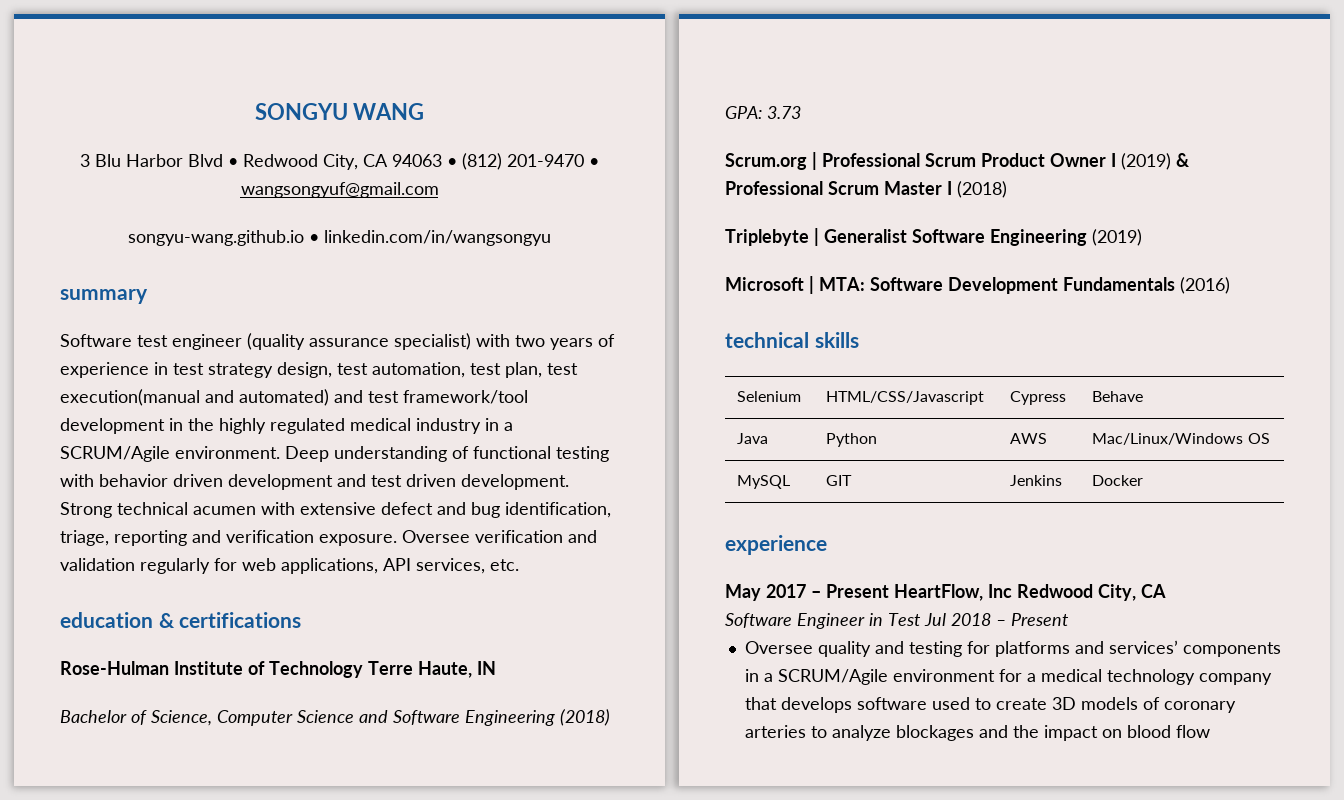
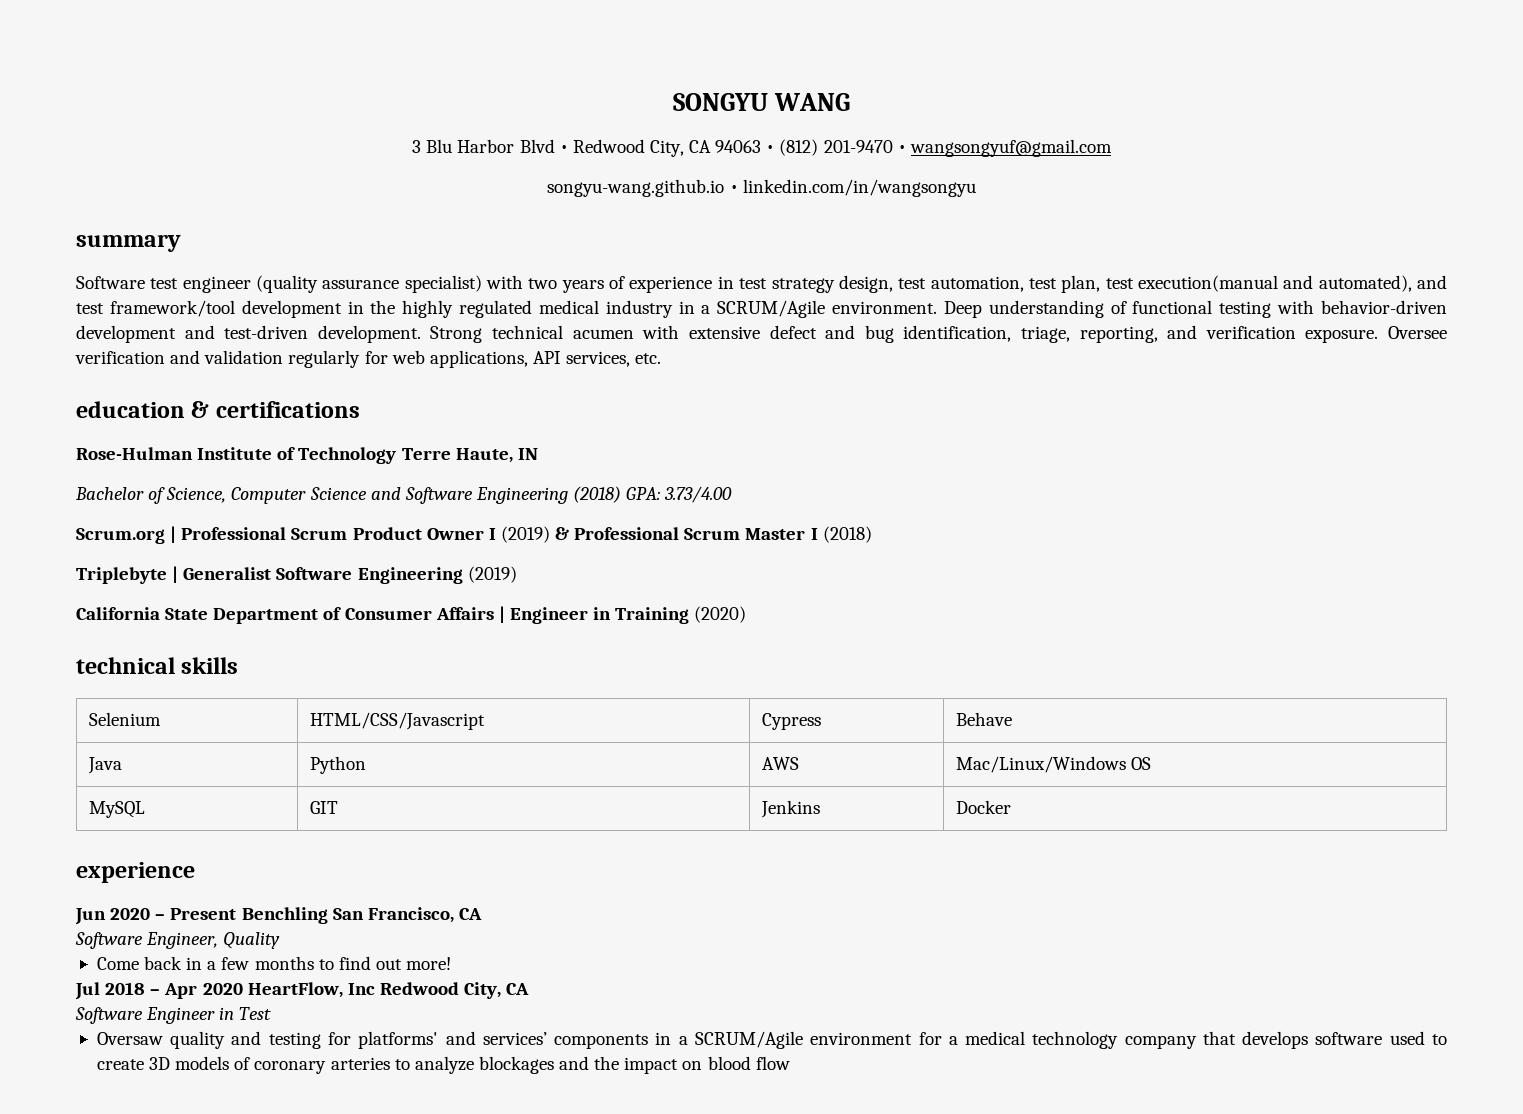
[239,389,329,406] automated) -> [1318,275,1412,292] automated),
[99,474,456,490] behavior driven development and test driven -> [1321,300,1448,314] [76,325,309,343] behavior-driven development and test-driven
[114,530,187,546] reporting -> [1079,326,1158,343] reporting,
[767,106,801,119] 3.73 -> [664,486,733,503] 3.73/4.00
[725,276,1230,294] Microsoft | MTA: Software Development Fundamentals (2016) -> [76,606,747,624] California State Department of Consumer Affairs | Engineer in Training (2020)
[725,584,889,601] May 2017 – Present -> [75,907,482,925] [75,932,281,949] [96,956,452,970] [75,982,243,1000] Jun 2020 – Present Benchling San Francisco, CA // Software Engineer, Quality // Come back in a few months to find out more! // Jul 2018 – Apr 2020
[924,613,1069,626] [744,641,813,654] Jul 2018 – Present // Oversee -> [96,1032,163,1045] // Oversaw
[994,641,1070,657] platforms -> [358,1031,439,1049] platforms'

